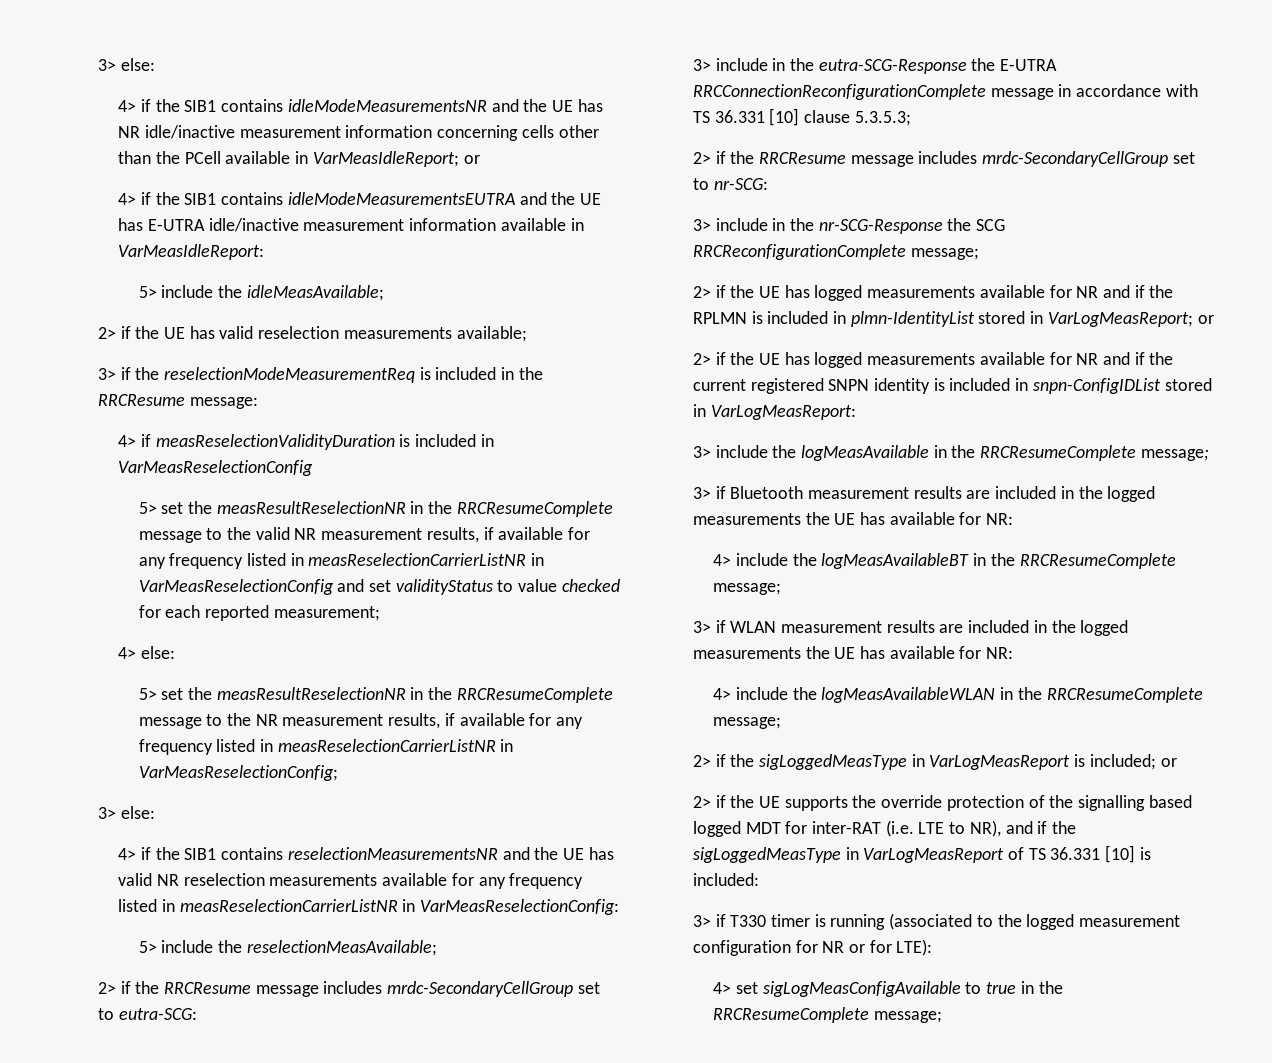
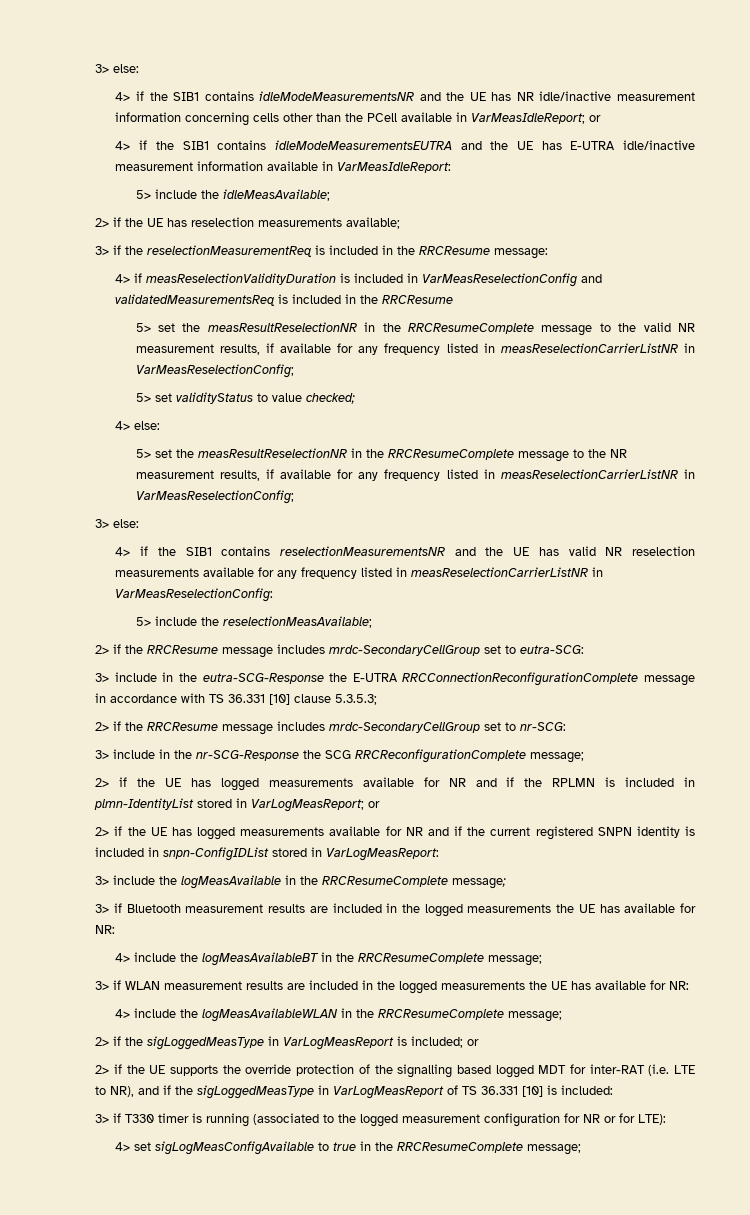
[219,326,254,339] valid -> (188, 222) none
[163,367,415,383] reselectionModeMeasurementReq -> [147,245,313,257] reselectionMeasurementReq
(314, 468) none -> [581,274,603,283] [115,294,454,306] and validatedMeasurementsReq is included in the RRCResume
[138,579,365,595] VarMeasReselectionConfig and -> [135,364,294,378] [135,393,151,402] VarMeasReselectionConfig; // 5>
[561,579,620,592] [138,605,380,621] checked for each reported measurement; -> [305,393,355,404] checked;

